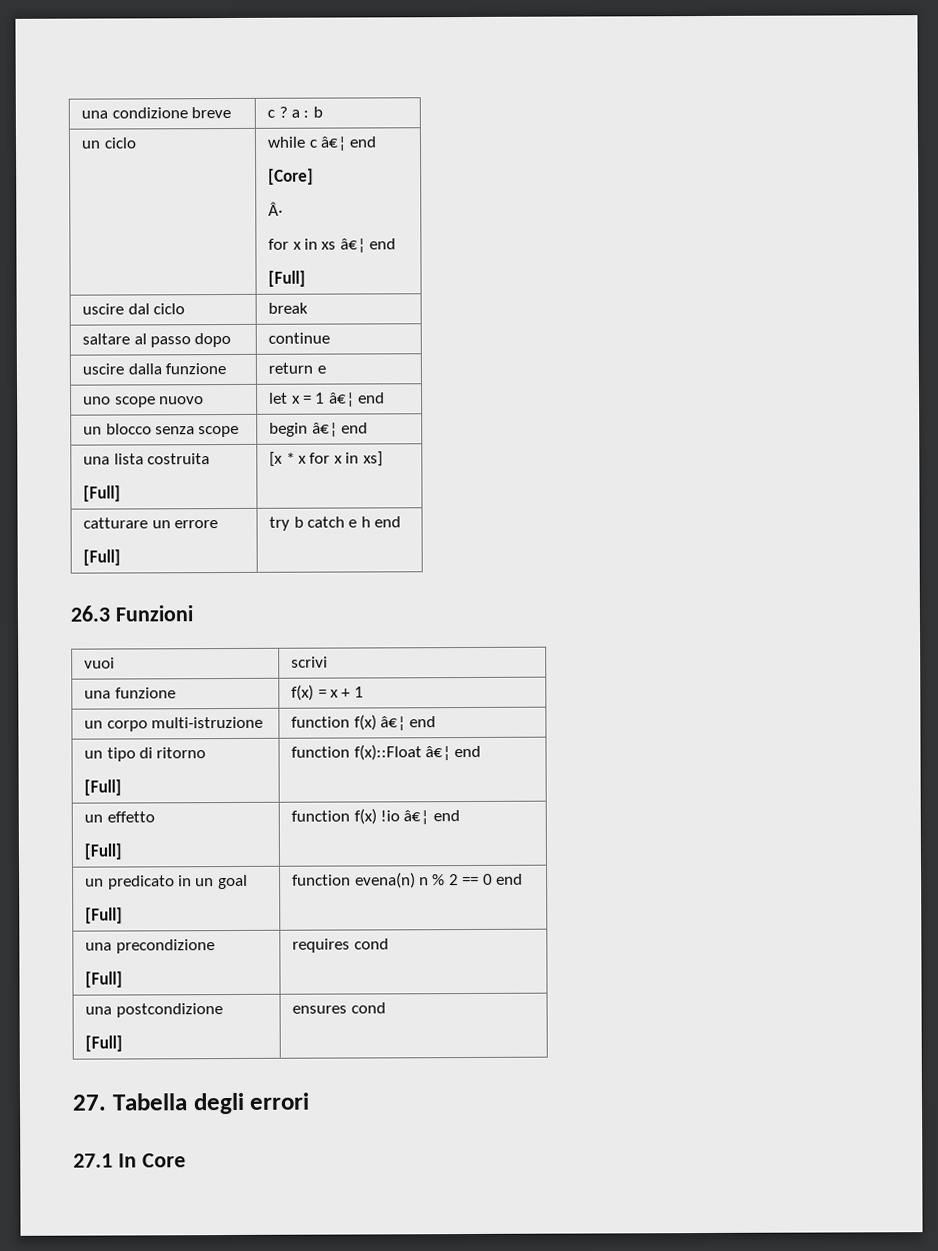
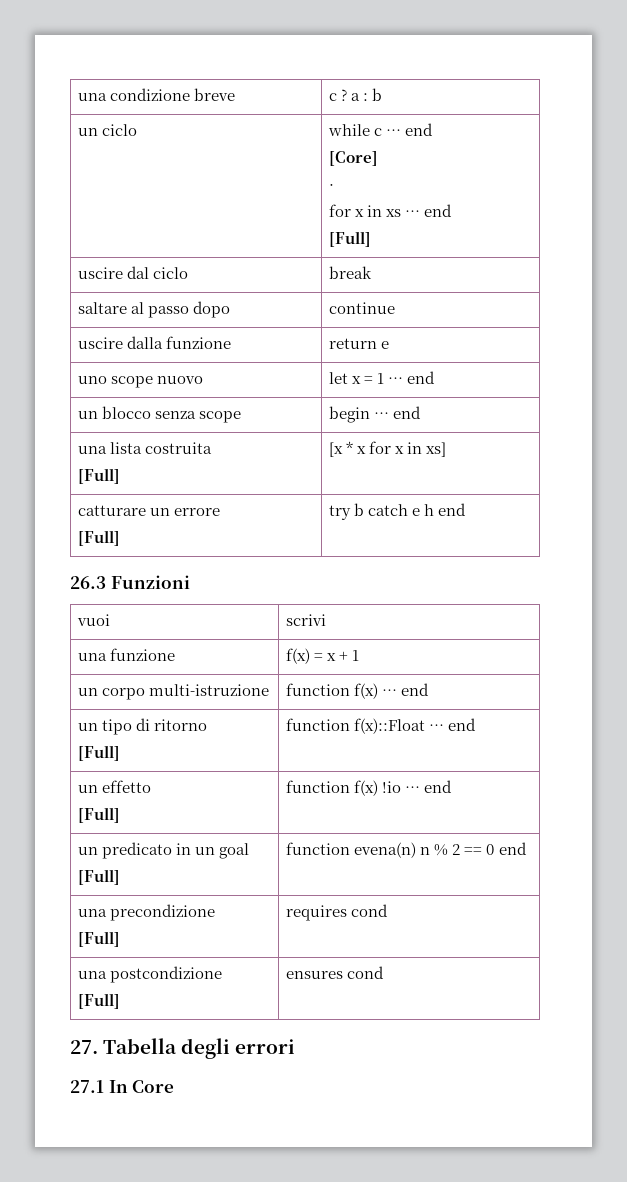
[319,136,347,151] â€¦ -> [386,129,402,136] …
[268,201,284,216] Â· -> [329,184,335,190] ·
[339,238,366,253] â€¦ -> [405,210,421,217] …
[328,392,355,407] â€¦ -> [388,377,404,384] …
[311,422,338,437] â€¦ -> [374,412,390,419] …
[379,716,406,731] â€¦ -> [382,689,398,696] …
[424,746,451,761] â€¦ -> [429,724,445,731] …
[403,810,430,825] â€¦ -> [405,786,421,793] …

